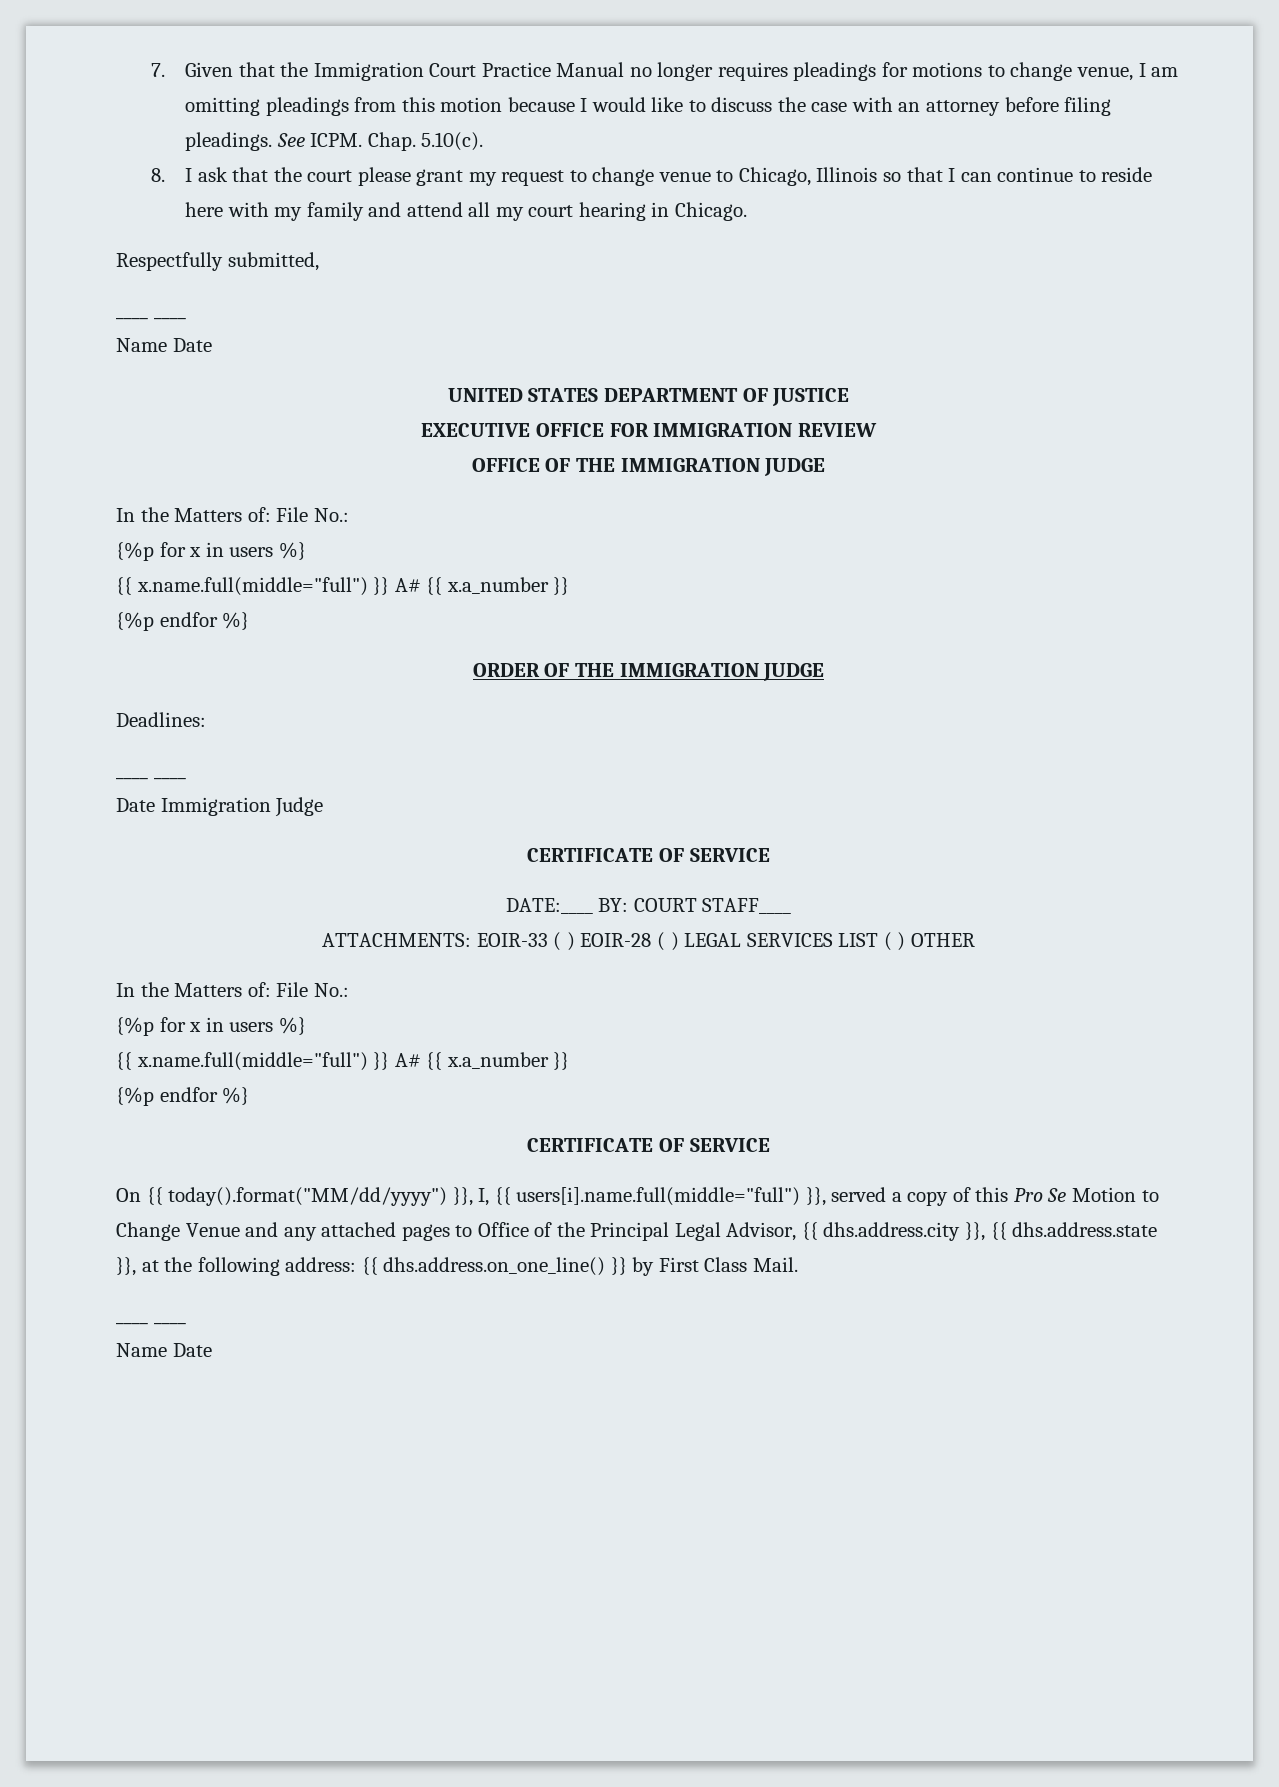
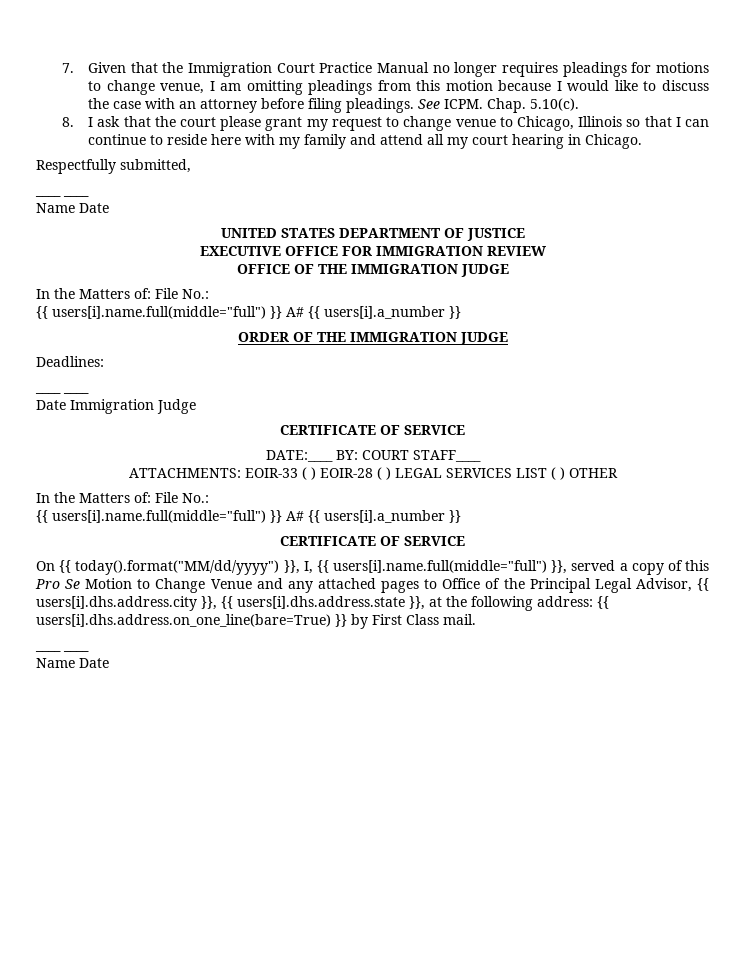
[116,542,306,561] [116,577,570,596] [116,612,250,631] // {%p for x in users %} // {{ x.name.full(middle="full") }} A# {{ x.a_number }} // {%p endfor %} -> [36,306,461,319] // {{ users[i].name.full(middle="full") }} A# {{ users[i].a_number }}
[116,1017,306,1036] [116,1052,570,1071] [116,1087,250,1106] // {%p for x in users %} // {{ x.name.full(middle="full") }} A# {{ x.a_number }} // {%p endfor %} -> [36,510,461,523] // {{ users[i].name.full(middle="full") }} A# {{ users[i].a_number }}
[823,1222,961,1241] dhs.address.city -> [36,596,197,611] users[i].dhs.address.city
[1012,1222,1158,1237] dhs.address.state -> [237,596,405,609] users[i].dhs.address.state
[383,1257,606,1276] dhs.address.on_one_line() -> [36,614,331,627] users[i].dhs.address.on_one_line(bare=True)
[752,1257,798,1272] Mail. -> [443,614,476,625] mail.

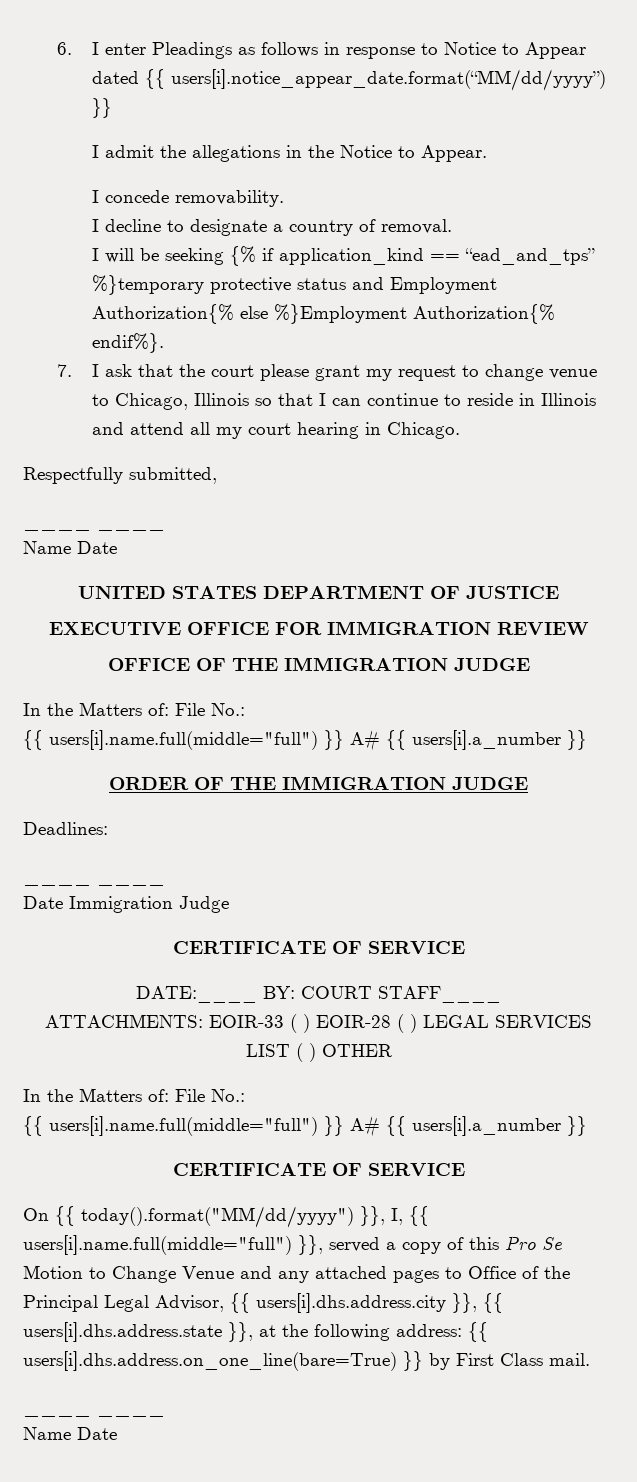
[62,62,709,77] [88,80,709,95] [88,98,580,113] [62,117,75,127] 7. Given that the Immigration Court Practice Manual no longer requires pleadings for motions to change venue, I am omitting pleadings from this motion because I would like to discuss the case with an attorney before filing pleadings. See ICPM. Chap. 5.10(c). // 8. -> [57,42,586,59] [91,69,606,91] [91,98,112,118] [91,145,487,162] [91,190,284,207] [91,219,452,236] [91,246,595,266] [91,275,497,295] [91,304,555,324] [91,333,164,353] [57,364,73,377] 6. I enter Pleadings as follows in response to Notice to Appear dated {{ users[i].notice_appear_date.format(“MM/dd/yyyy”) }} // I admit the allegations in the Notice to Appear. // I concede removability. // I decline to designate a country of removal. // I will be seeking {% if application_kind == “ead_and_tps” %}temporary protective status and Employment Authorization{% else %}Employment Authorization{% endif%}. // 7.
[211,134,347,149] here with my family -> [518,393,596,406] in Illinois

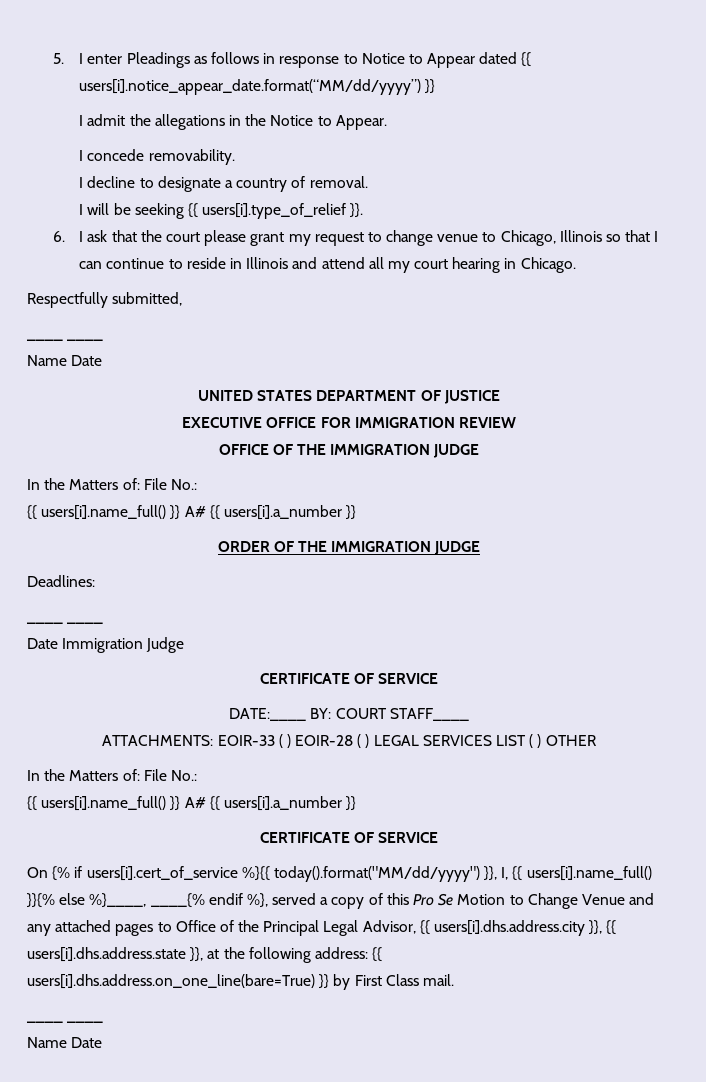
[57,42,73,55] 6. -> [53,53,65,64] 5.
[229,246,595,266] [91,275,497,295] [91,304,555,324] [91,333,164,353] [57,364,73,377] {% if application_kind == “ead_and_tps” %}temporary protective status and Employment Authorization{% else %}Employment Authorization{% endif%}. // 7. -> [188,203,364,219] [53,231,66,242] {{ users[i].type_of_relief }}. // 6.
[49,730,318,750] users[i].name.full(middle="full") -> [41,505,167,520] users[i].name_full()
[49,1116,318,1136] users[i].name.full(middle="full") -> [41,796,167,811] users[i].name_full()
[55,1206,429,1228] [23,1235,323,1255] {{ today().format("MM/dd/yyyy") }}, I, {{ users[i].name.full(middle="full") }}, -> [52,866,652,882] [27,893,268,908] {% if users[i].cert_of_service %}{{ today().format("MM/dd/yyyy") }}, I, {{ users[i].name_full() }}{% else %}____, ____{% endif %},

